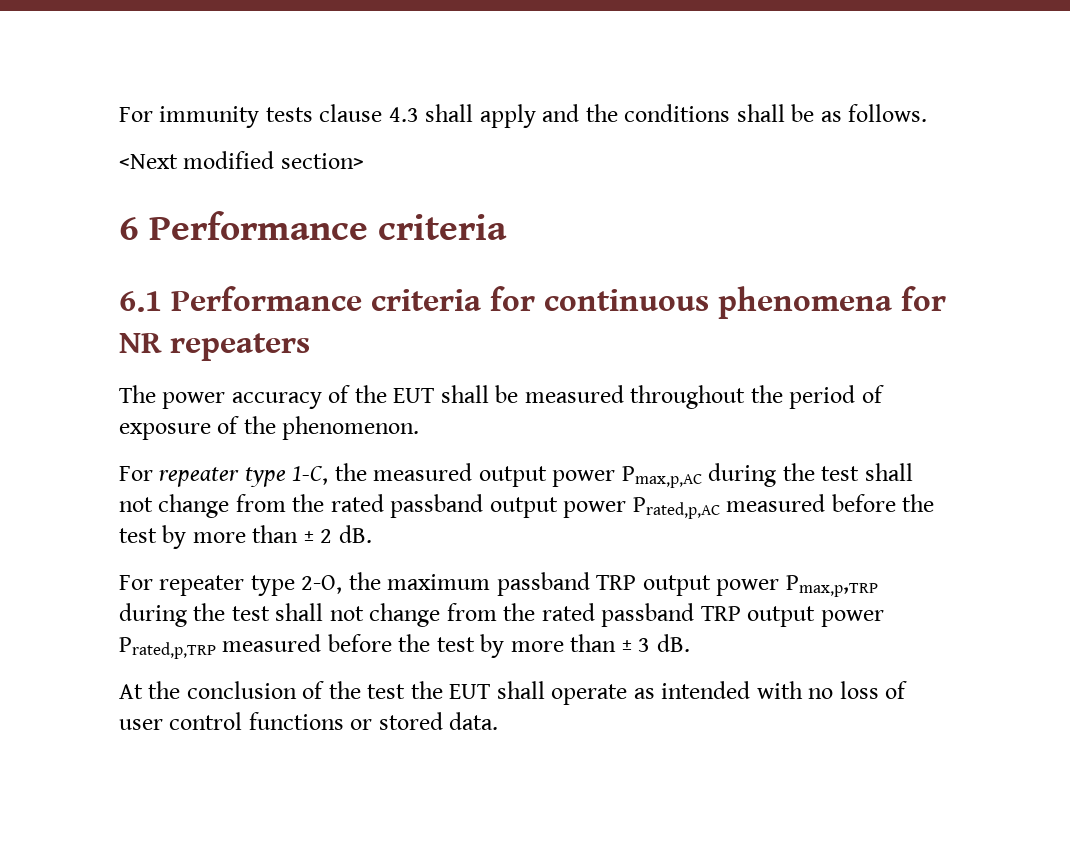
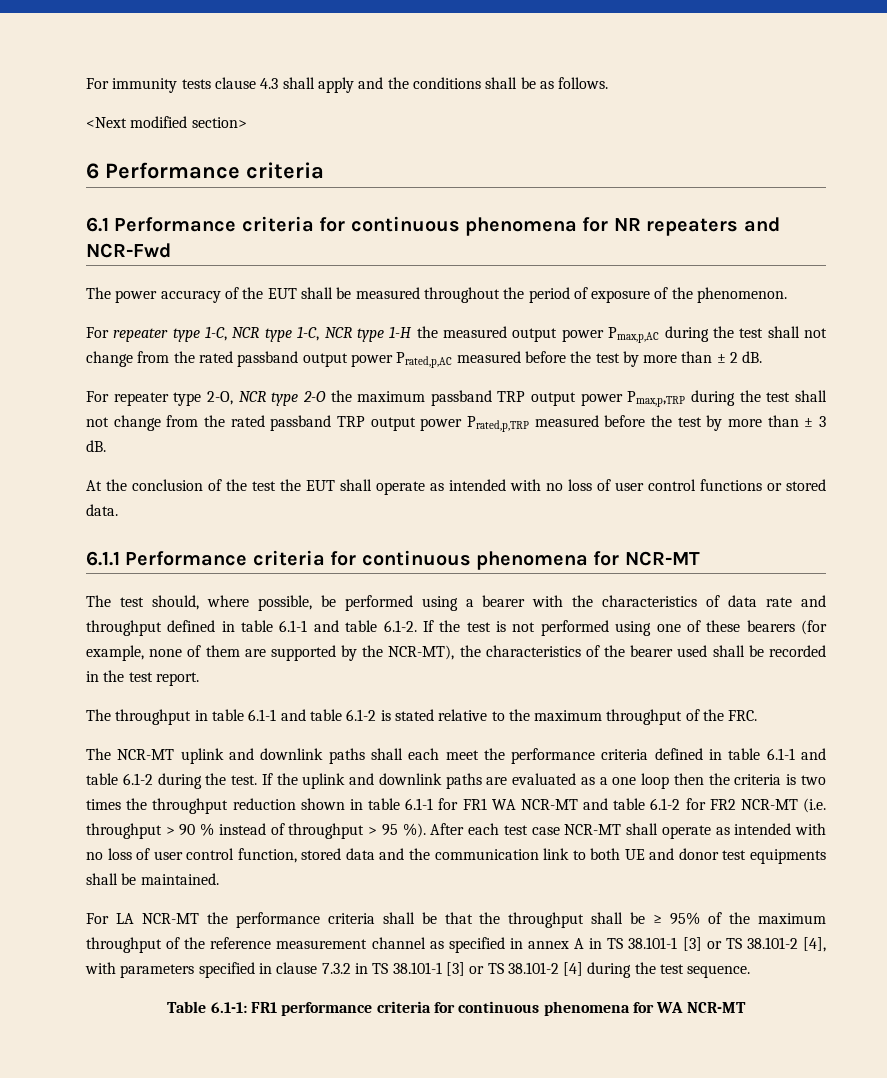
(310, 347) none -> [743,217,780,232] [86,243,171,258] and NCR-Fwd
(329, 475) none -> [232,326,413,342] NCR type 1-C, NCR type 1-H
(343, 584) none -> [238,391,326,406] NCR type 2-O
(499, 721) none -> [86,550,700,570] [86,595,826,611] [86,620,827,636] [86,645,826,661] [86,670,199,686] [86,709,758,725] [86,748,826,764] [86,773,827,789] [86,798,826,814] [86,823,826,839] [86,848,826,864] [86,873,219,885] [86,912,827,928] [86,937,826,953] [85,962,751,978] [167,1001,746,1016] // 6.1.1 Performance criteria for continuous phenomena for NCR-MT // The test should, where possible, be performed using a bearer with the characteristics of data rate and throughput defined in table 6.1-1 and table 6.1-2. If the test is not performed using one of these bearers (for example, none of them are supported by the NCR-MT), the characteristics of the bearer used shall be recorded in the test report. // The throughput in table 6.1-1 and table 6.1-2 is stated relative to the maximum throughput of the FRC. // The NCR-MT uplink and downlink paths shall each meet the performance criteria defined in table 6.1-1 and table 6.1-2 during the test. If the uplink and downlink paths are evaluated as a one loop then the criteria is two times the throughput reduction shown in table 6.1-1 for FR1 WA NCR-MT and table 6.1-2 for FR2 NCR-MT (i.e. throughput > 90 % instead of throughput > 95 %). After each test case NCR-MT shall operate as intended with no loss of user control function, stored data and the communication link to both UE and donor test equipments shall be maintained. // For LA NCR-MT the performance criteria shall be that the throughput shall be ≥ 95% of the maximum throughput of the reference measurement channel as specified in annex A in TS 38.101-1 [3] or TS 38.101-2 [4], with parameters specified in clause 7.3.2 in TS 38.101-1 [3] or TS 38.101-2 [4] during the test sequence. // Table 6.1-1: FR1 performance criteria for continuous phenomena for WA NCR-MT

